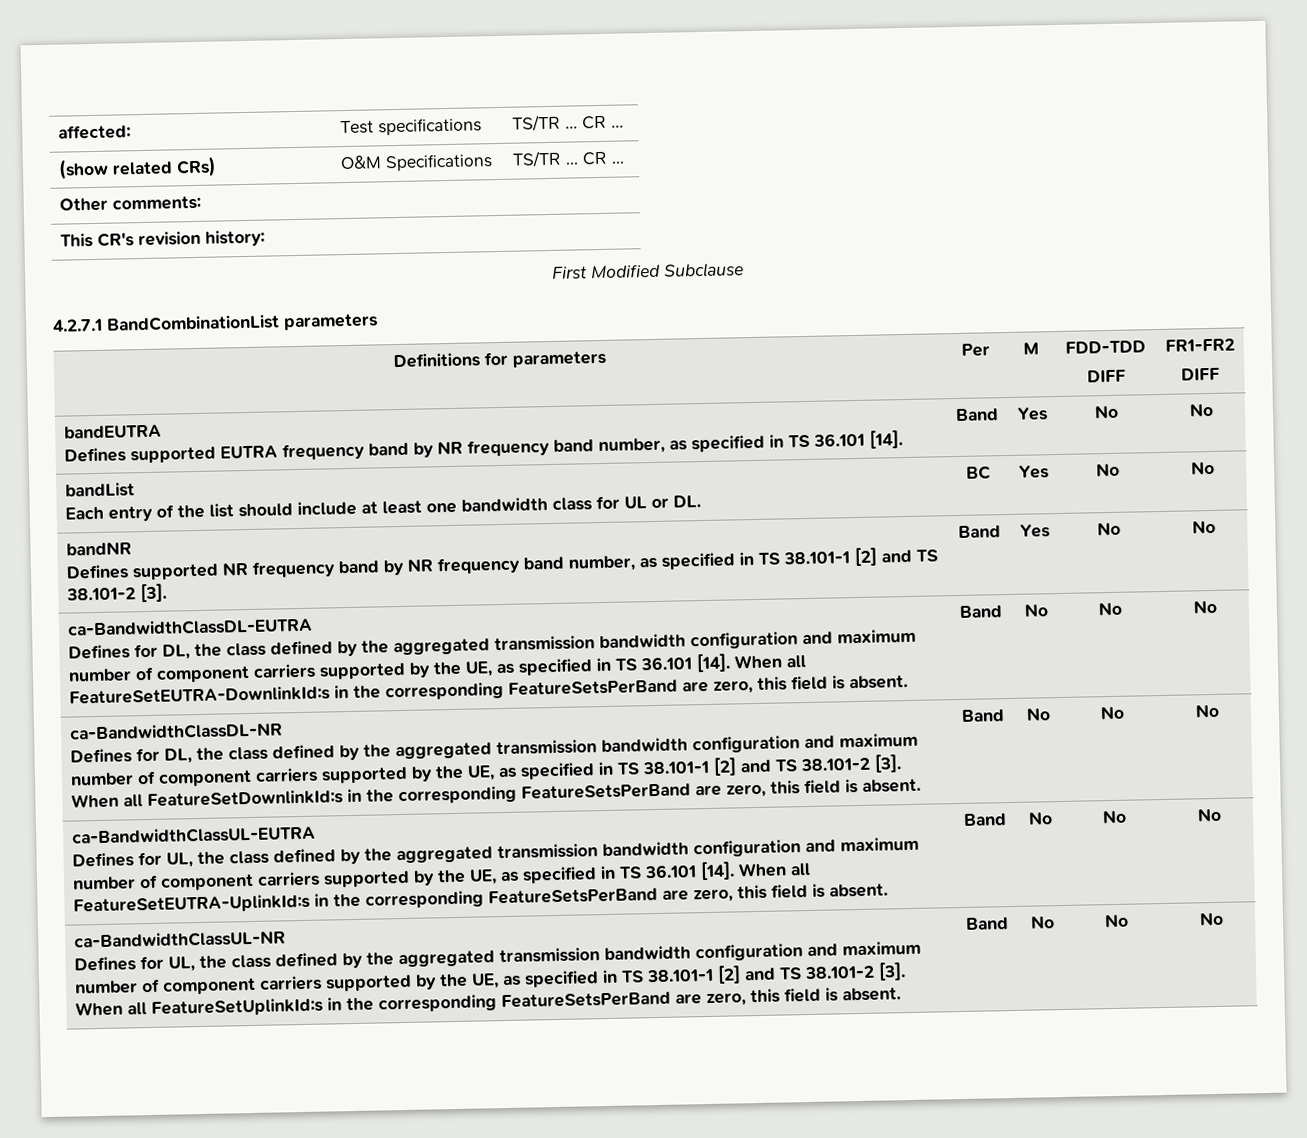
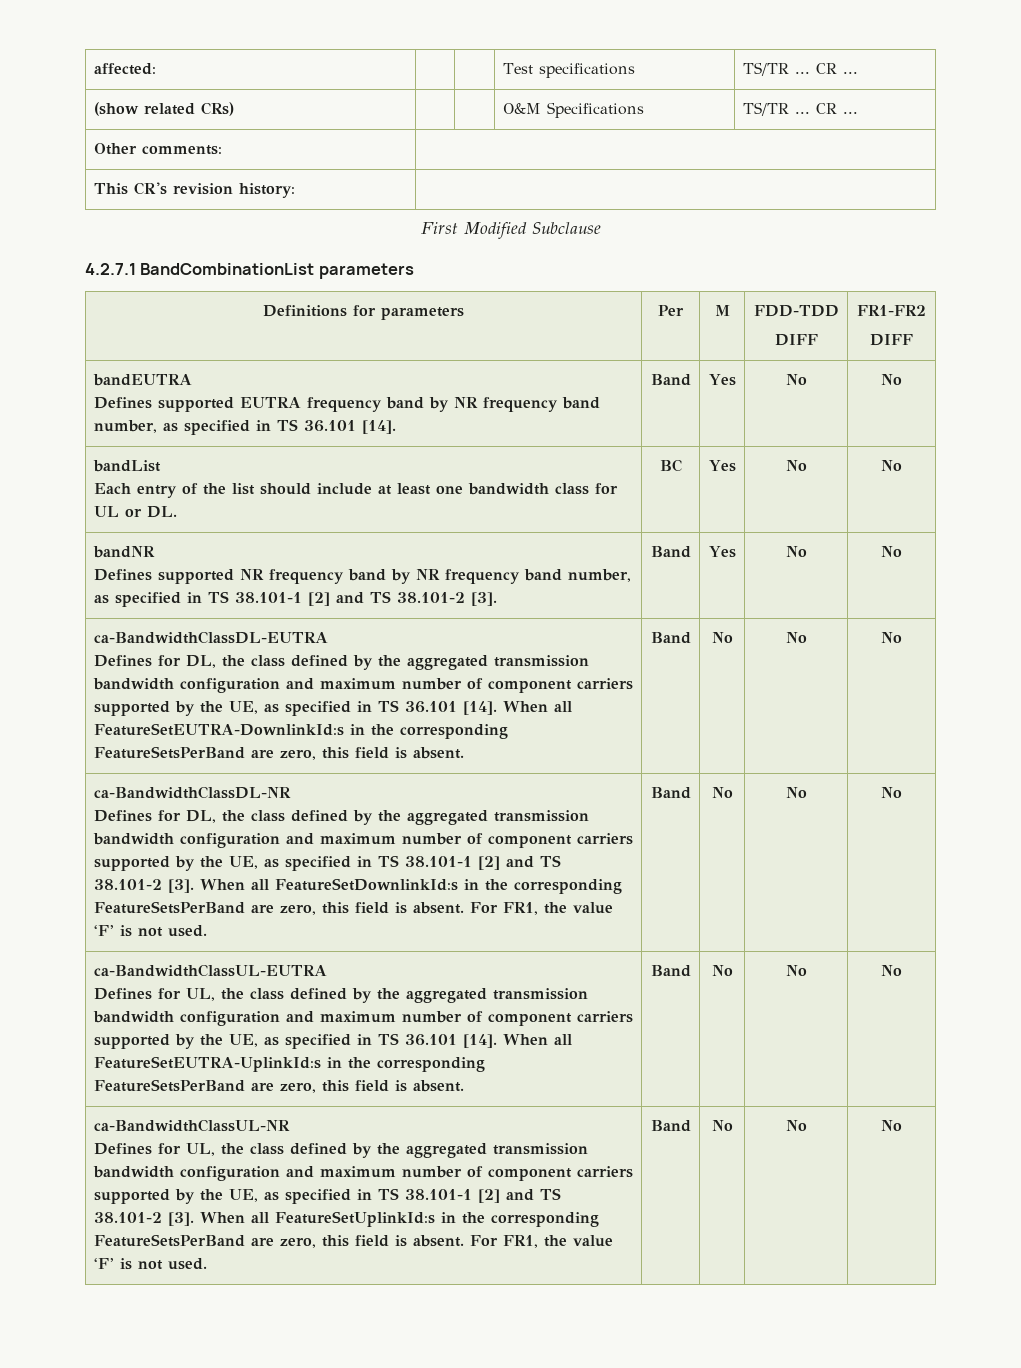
(922, 785) none -> [469,902,613,915] [93,925,207,937] For FR1, the value ‘F’ is not used.
(902, 994) none -> [469,1235,613,1248] [93,1258,207,1270] For FR1, the value ‘F’ is not used.

